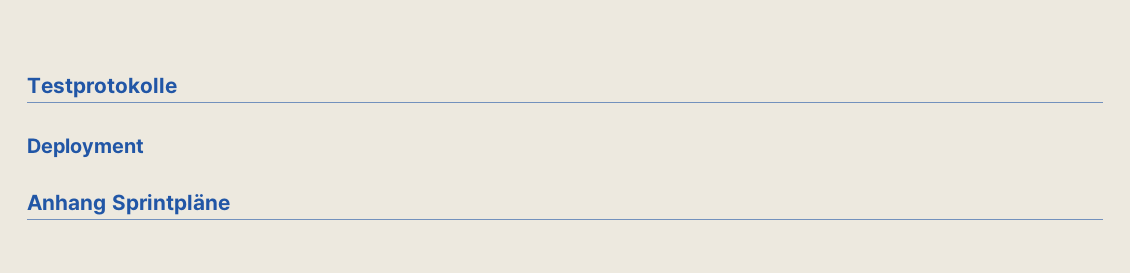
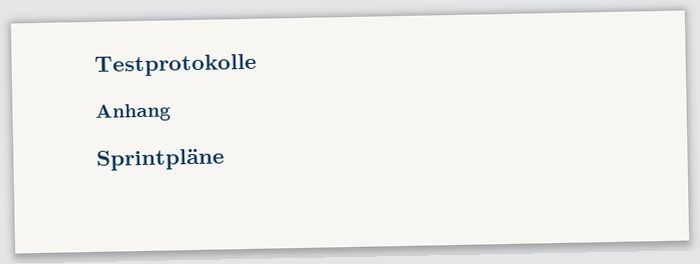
[27,138,144,158] [27,194,106,215] Deployment // Anhang -> [95,103,171,122] Anhang //

